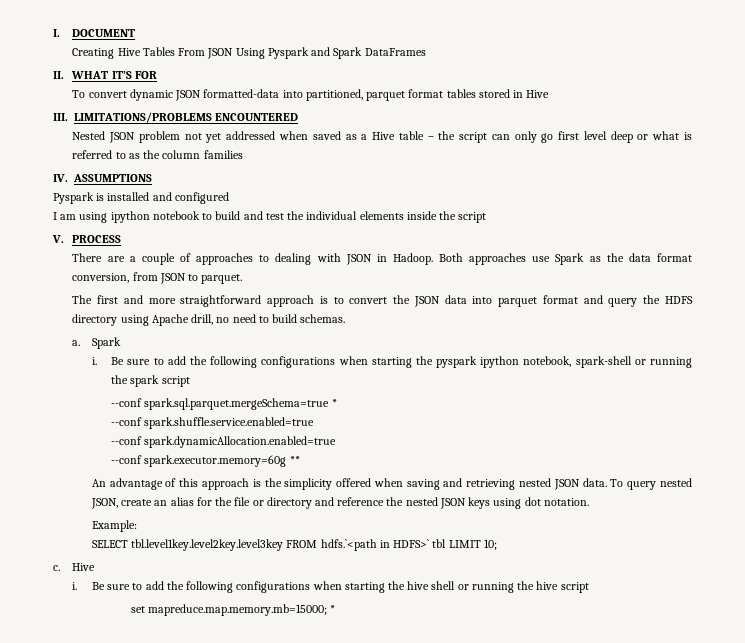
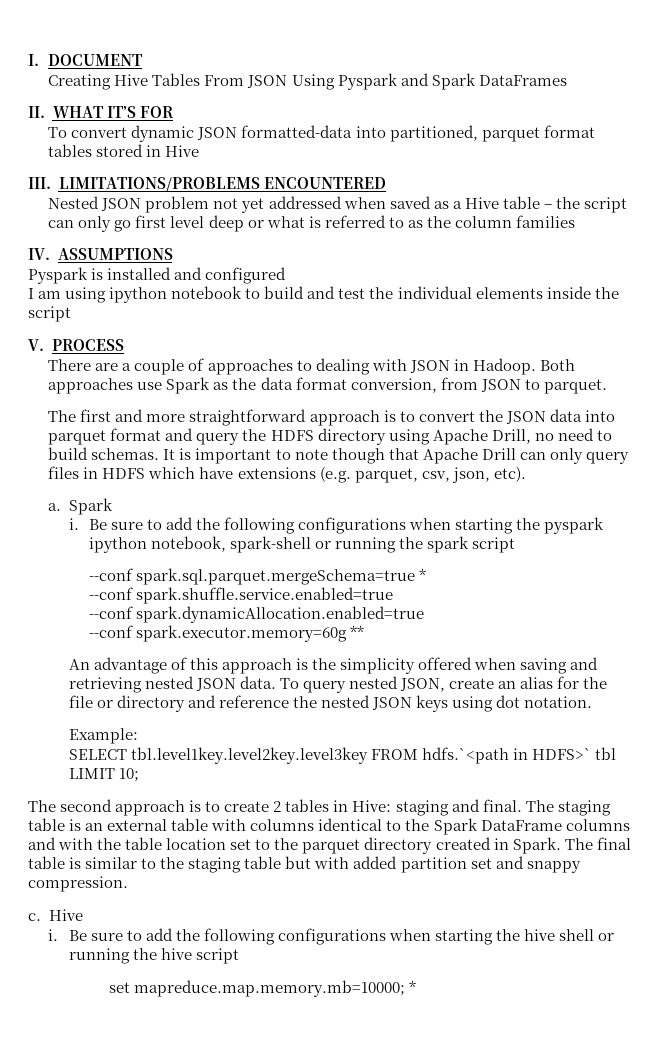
[191,314,214,325] drill, -> [491,429,531,444] Drill,
(346, 318) none -> [163,448,629,464] [48,466,526,483] It is important to note though that Apache Drill can only query files in HDFS which have extensions (e.g. parquet, csv, json, etc).
(497, 544) none -> [28,799,611,816] [28,818,630,835] [28,837,631,854] [28,856,581,873] [28,876,128,892] // The second approach is to create 2 tables in Hive: staging and final. The staging table is an external table with columns identical to the Spark DataFrame columns and with the table location set to the parquet directory created in Spark. The final table is similar to the staging table but with added partition set and snappy compression.
[147,604,327,616] mapreduce.map.memory.mb=15000; -> [134,980,406,997] mapreduce.map.memory.mb=10000;

